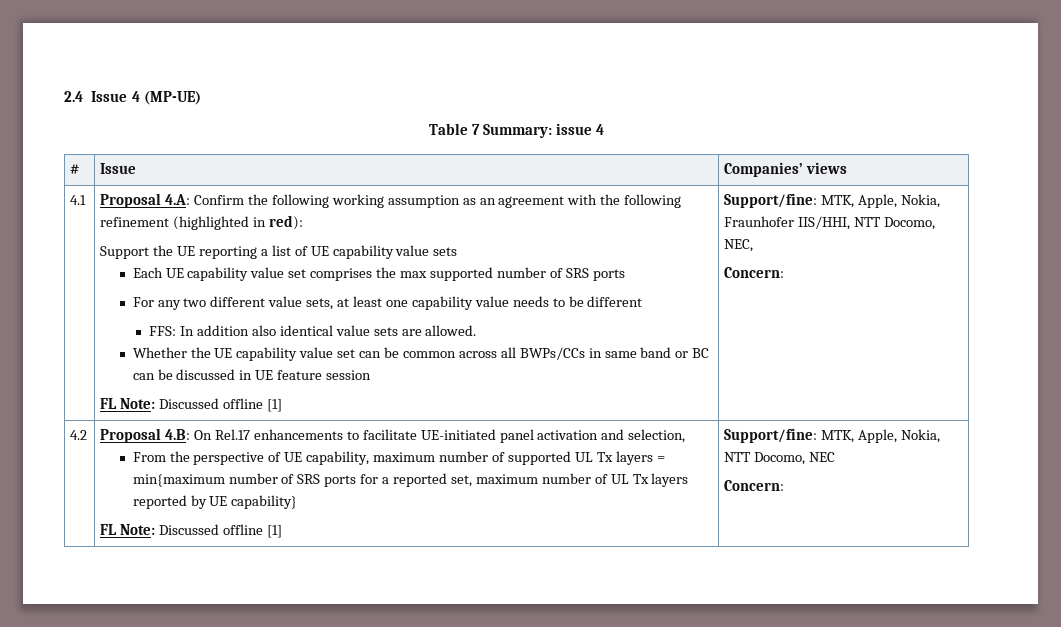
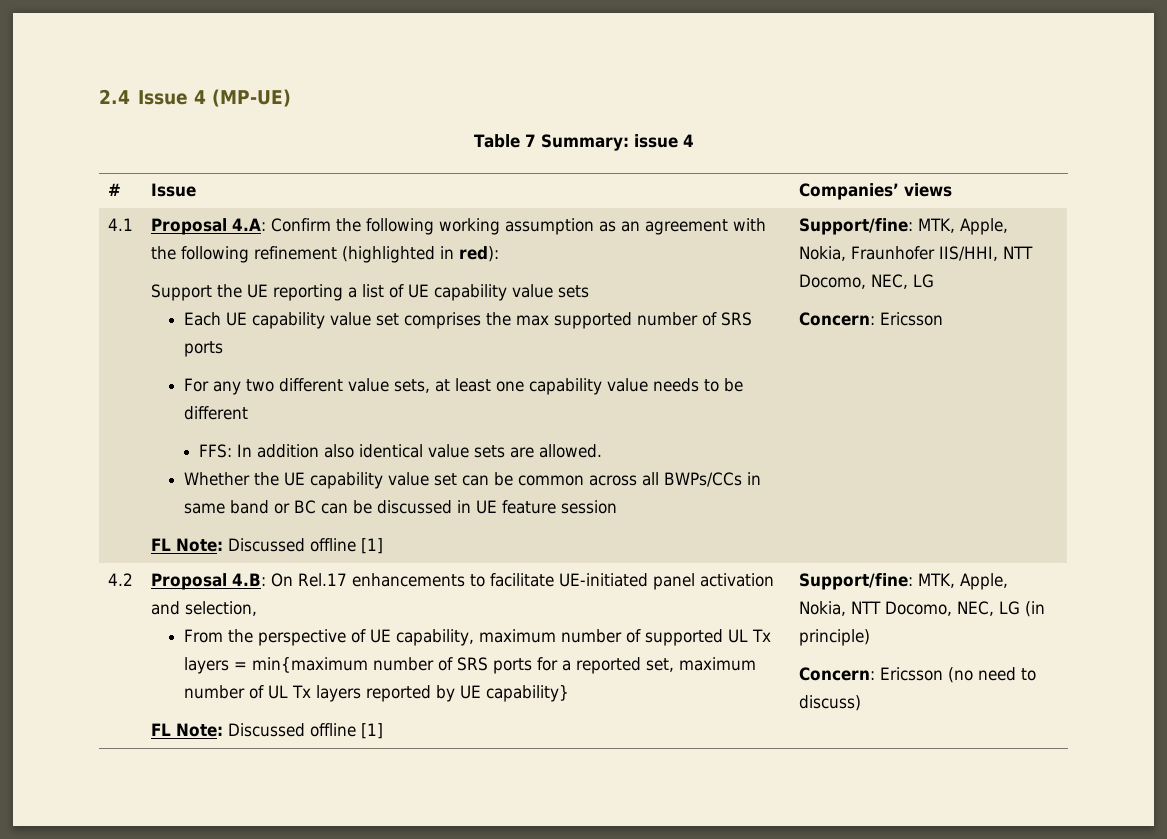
[724,267,785,278] // Concern: -> [912,274,934,288] [798,312,943,326] LG // Concern: Ericsson
[809,452,836,462] [724,480,785,491] NEC // Concern: -> [956,601,1045,617] [798,629,870,646] [798,667,1036,683] [798,695,861,711] NEC, LG (in principle) // Concern: Ericsson (no need to discuss)

